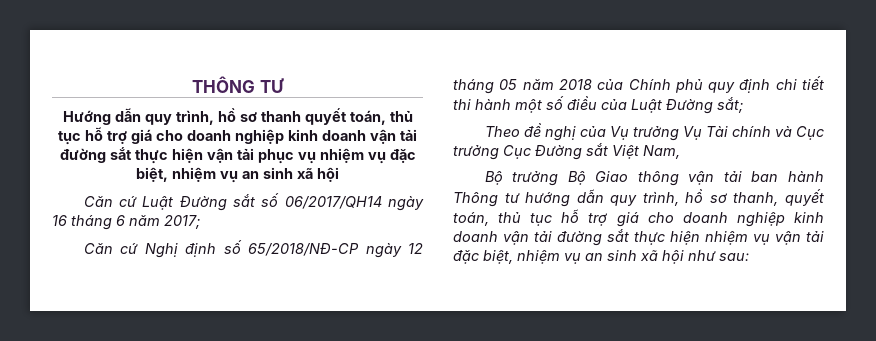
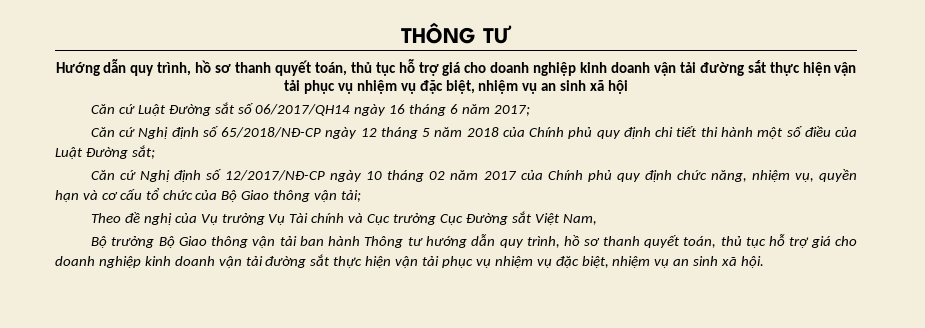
[499,79,518,90] 05 -> [422,128,431,137] 5
(743, 105) none -> [90,169,857,182] [55,188,362,202] // Căn cứ Nghị định số 12/2017/NĐ-CP ngày 10 tháng 02 năm 2017 của Chính phủ quy định chức năng, nhiệm vụ, quyền hạn và cơ cấu tổ chức của Bộ Giao thông vận tải;
[733,192,779,206] thanh, -> [602,236,640,246] thanh
[705,231,824,245] [453,250,749,264] nhiệm vụ vận tải đặc biệt, nhiệm vụ an sinh xã hội như sau: -> [395,256,765,268] vận tải phục vụ nhiệm vụ đặc biệt, nhiệm vụ an sinh xã hội.

